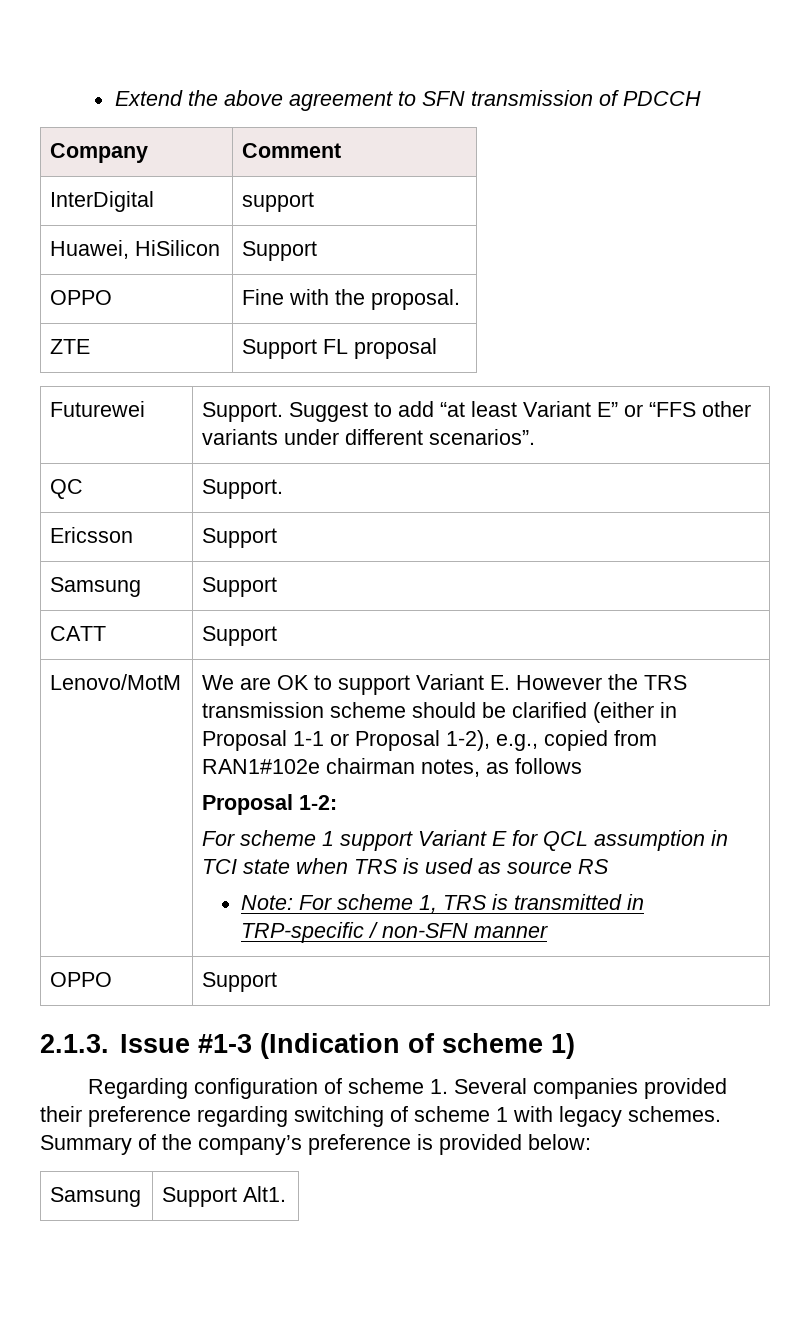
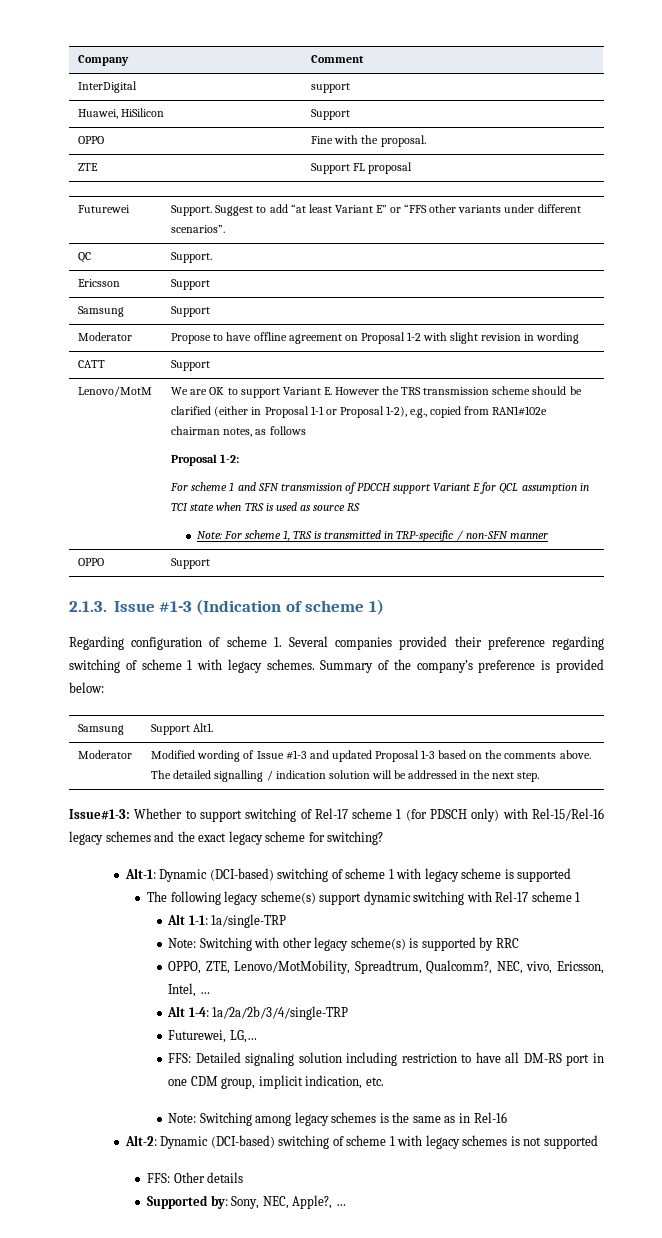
[114,90,701,111] Extend the above agreement to SFN transmission of PDCCH // -> (78, 60) none
(278, 587) none -> [78,332,133,341] [171,332,580,344] // Moderator | Propose to have offline agreement on Proposal 1-2 with slight revision in wording
(335, 838) none -> [237,482,391,494] and SFN transmission of PDCCH
(287, 1194) none -> [78,750,133,759] [151,750,591,762] [151,770,540,782] [69,808,605,822] [69,831,384,845] [124,868,572,882] [147,891,581,905] [167,914,287,928] [168,937,519,951] [168,960,604,974] [168,983,210,997] [167,1006,349,1020] [168,1030,257,1043] [168,1052,605,1066] [168,1075,384,1089] [168,1112,507,1126] [124,1135,598,1149] [147,1172,244,1183] [147,1195,346,1209] // Moderator | Modified wording of Issue #1-3 and updated Proposal 1-3 based on the comments above. The detailed signalling / indication solution will be addressed in the next step. // Issue#1-3: Whether to support switching of Rel-17 scheme 1 (for PDSCH only) with Rel-15/Rel-16 legacy schemes and the exact legacy scheme for switching? // Alt-1: Dynamic (DCI-based) switching of scheme 1 with legacy scheme is supported // The following legacy scheme(s) support dynamic switching with Rel-17 scheme 1 // Alt 1-1: 1a/single-TRP // Note: Switching with other legacy scheme(s) is supported by RRC // OPPO, ZTE, Lenovo/MotMobility, Spreadtrum, Qualcomm?, NEC, vivo, Ericsson, Intel, … // Alt 1-4: 1a/2a/2b/3/4/single-TRP // Futurewei, LG,… // FFS: Detailed signaling solution including restriction to have all DM-RS port in one CDM group, implicit indication, etc. // Note: Switching among legacy schemes is the same as in Rel-16 // Alt-2: Dynamic (DCI-based) switching of scheme 1 with legacy schemes is not supported // FFS: Other details // Supported by: Sony, NEC, Apple?, …

